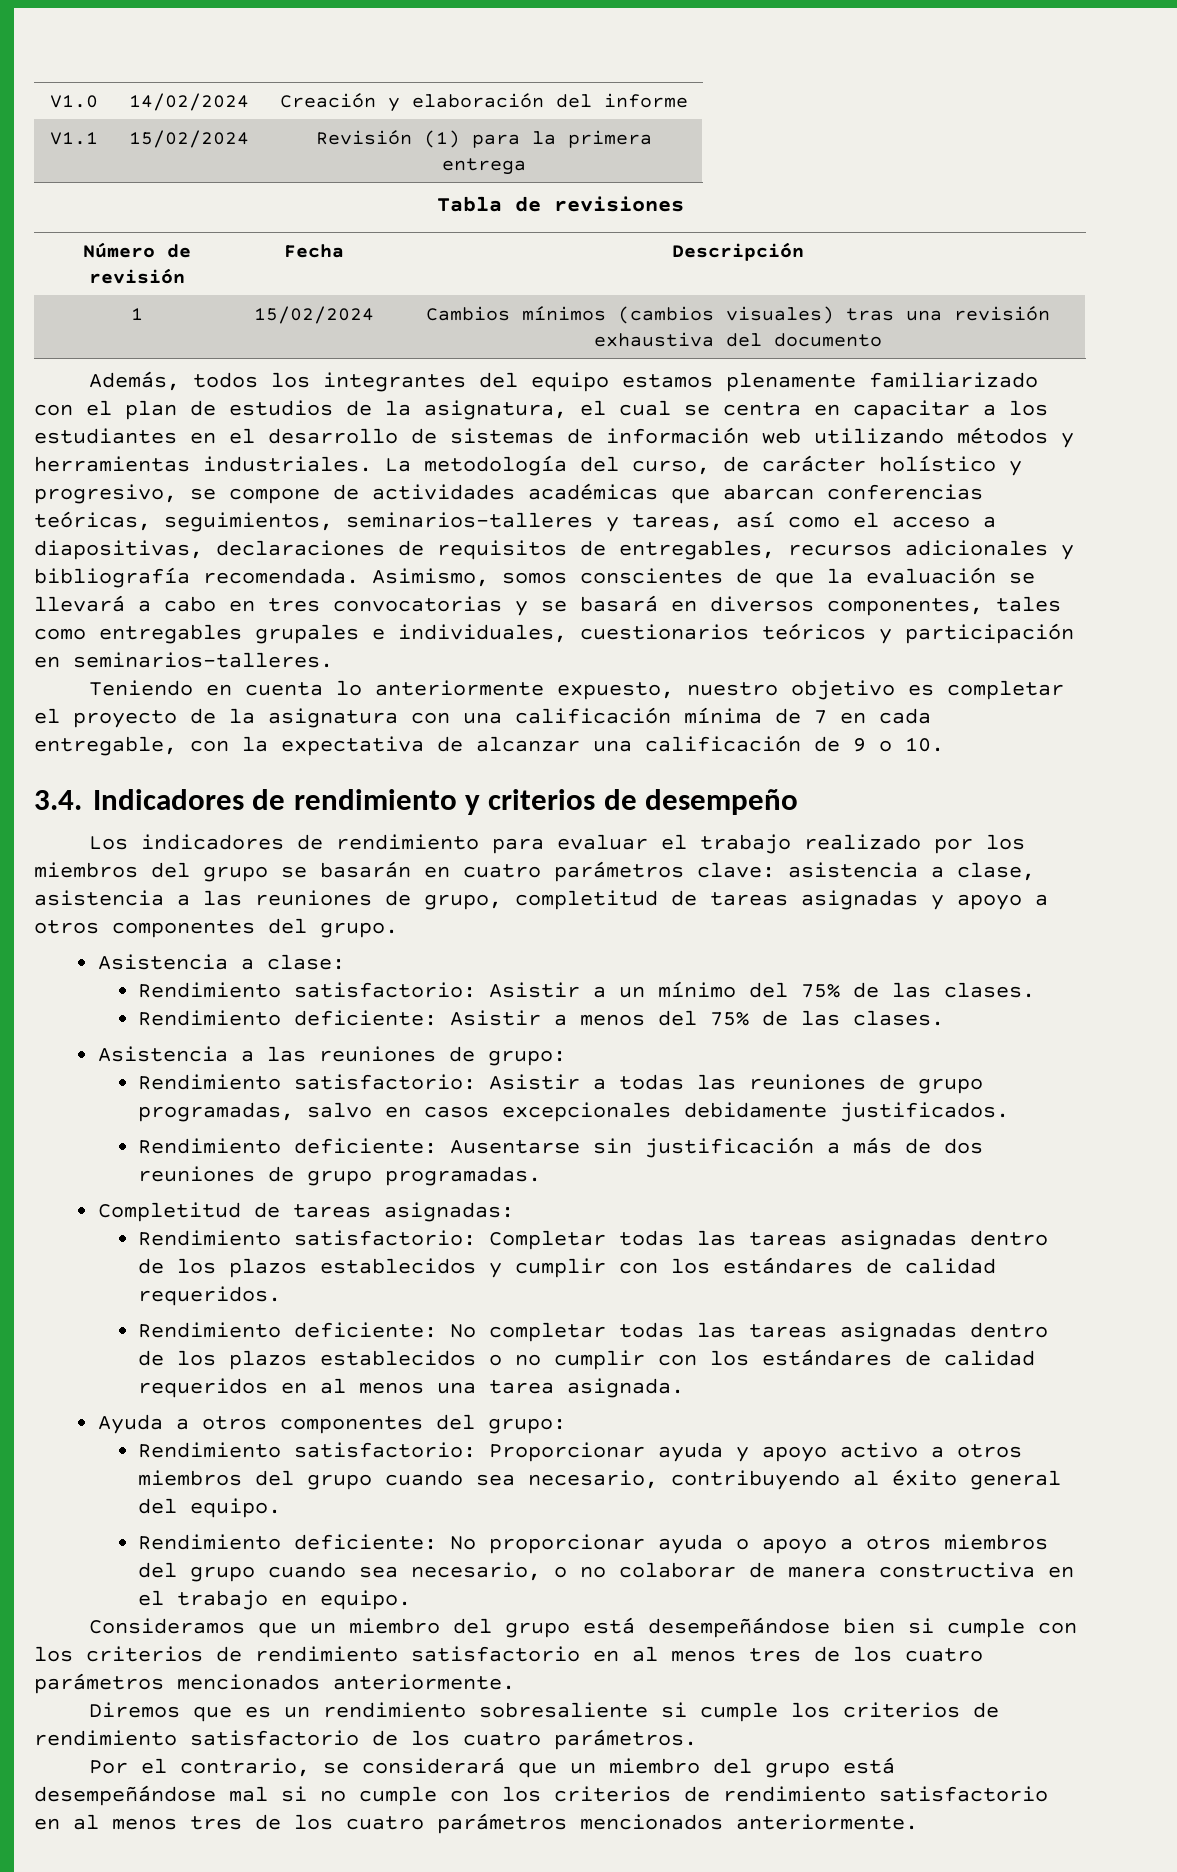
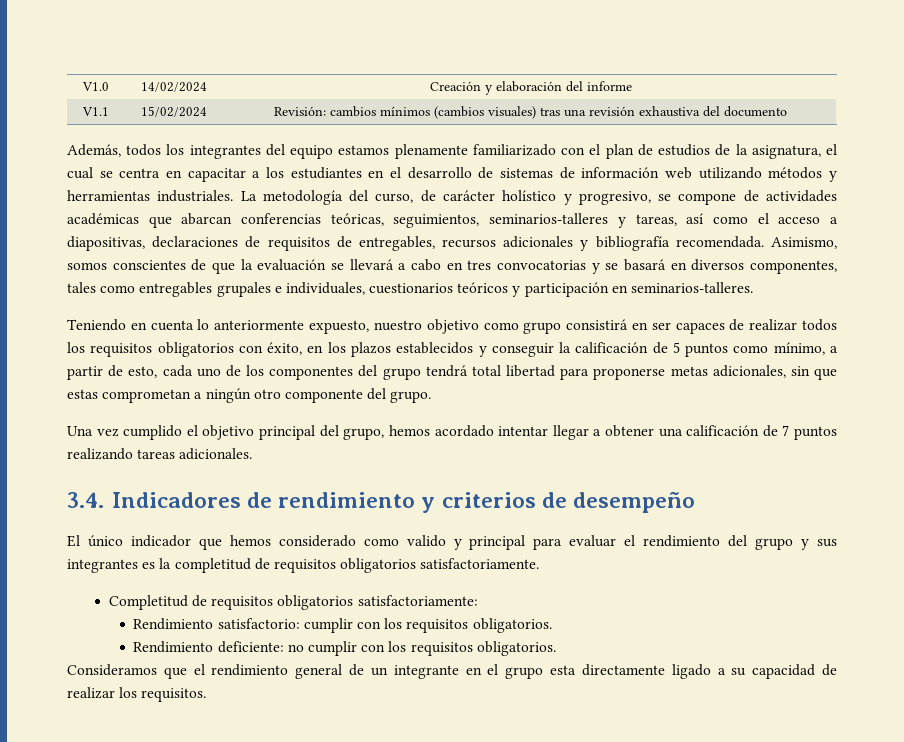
[315,130,652,148] [441,158,526,175] [436,196,684,212] [82,242,191,258] [88,268,185,284] [284,244,344,258] [671,242,804,261] [130,308,143,320] [254,306,374,324] [425,306,510,321] Revisión (1) para la primera entrega // Tabla de revisiones // Número de revisión | Fecha | Descripción // 1 | 15/02/2024 | Cambios -> [274,106,376,117] Revisión: cambios
[908,680,1065,700] [34,707,931,728] [34,735,944,756] es completar el proyecto de la asignatura con una calificación mínima de 7 en cada entregable, con la expectativa de alcanzar una calificación de 9 o 10. -> [483,319,837,334] [67,342,839,357] [67,365,837,380] [67,388,432,403] [67,425,837,440] [67,448,253,460] como grupo consistirá en ser capaces de realizar todos los requisitos obligatorios con éxito, en los plazos establecidos y conseguir la calificación de 5 puntos como mínimo, a partir de esto, cada uno de los componentes del grupo tendrá total libertad para proponerse metas adicionales, sin que estas comprometan a ningún otro componente del grupo. // Una vez cumplido el objetivo principal del grupo, hemos acordado intentar llegar a obtener una calificación de 7 puntos realizando tareas adicionales.
[89,834,1026,854] [34,861,1035,882] [34,890,1048,910] [34,918,398,938] [98,954,346,970] [138,981,1036,998] [138,1010,945,1026] [98,1046,567,1066] [138,1074,984,1094] [138,1102,1010,1122] [138,1137,984,1158] [138,1166,542,1186] [98,1202,515,1222] [138,1230,1049,1250] [138,1257,997,1278] [138,1286,282,1306] [138,1322,1049,1342] [138,1349,1036,1370] [138,1378,685,1398] [98,1414,567,1434] [138,1442,1023,1462] [138,1469,1062,1490] [138,1498,282,1518] [138,1534,1049,1554] [138,1562,1075,1582] [138,1590,412,1610] [89,1617,1078,1638] [34,1646,983,1662] [34,1673,515,1694] [89,1702,1000,1722] [34,1729,697,1750] [89,1757,896,1778] [34,1785,1048,1806] [34,1813,918,1834] Los indicadores de rendimiento para evaluar el trabajo realizado por los miembros del grupo se basarán en cuatro parámetros clave: asistencia a clase, asistencia a las reuniones de grupo, completitud de tareas asignadas y apoyo a otros componentes del grupo. // Asistencia a clase: // Rendimiento satisfactorio: Asistir a un mínimo del 75% de las clases. // Rendimiento deficiente: Asistir a menos del 75% de las clases. // Asistencia a las reuniones de grupo: // Rendimiento satisfactorio: Asistir a todas las reuniones de grupo programadas, salvo en casos excepcionales debidamente justificados. // Rendimiento deficiente: Ausentarse sin justificación a más de dos reuniones de grupo programadas. // Completitud de tareas asignadas: // Rendimiento satisfactorio: Completar todas las tareas asignadas dentro de los plazos establecidos y cumplir con los estándares de calidad requeridos. // Rendimiento deficiente: No completar todas las tareas asignadas dentro de los plazos establecidos o no cumplir con los estándares de calidad requeridos en al menos una tarea asignada. // Ayuda a otros componentes del grupo: // Rendimiento satisfactorio: Proporcionar ayuda y apoyo activo a otros miembros del grupo cuando sea necesario, contribuyendo al éxito general del equipo. // Rendimiento deficiente: No proporcionar ayuda o apoyo a otros miembros del grupo cuando sea necesario, o no colaborar de manera constructiva en el trabajo en equipo. // Consideramos que un miembro del grupo está desempeñándose bien si cumple con los criterios de rendimiento satisfactorio en al menos tres de los cuatro parámetros mencionados anteriormente. // Diremos que es un rendimiento sobresaliente si cumple los criterios de rendimiento satisfactorio de los cuatro parámetros. // Por el contrario, se considerará que un miembro del grupo está desempeñándose mal si no cumple con los criterios de rendimiento satisfactorio en al menos tres de los cuatro parámetros mencionados anteriormente. -> [67,535,838,550] [67,558,540,573] [108,595,478,610] [133,618,552,633] [133,641,556,656] [67,664,838,679] [67,687,207,702] El único indicador que hemos considerado como valido y principal para evaluar el rendimiento del grupo y sus integrantes es la completitud de requisitos obligatorios satisfactoriamente. // Completitud de requisitos obligatorios satisfactoriamente: // Rendimiento satisfactorio: cumplir con los requisitos obligatorios. // Rendimiento deficiente: no cumplir con los requisitos obligatorios. // Consideramos que el rendimiento general de un integrante en el grupo esta directamente ligado a su capacidad de realizar los requisitos.

